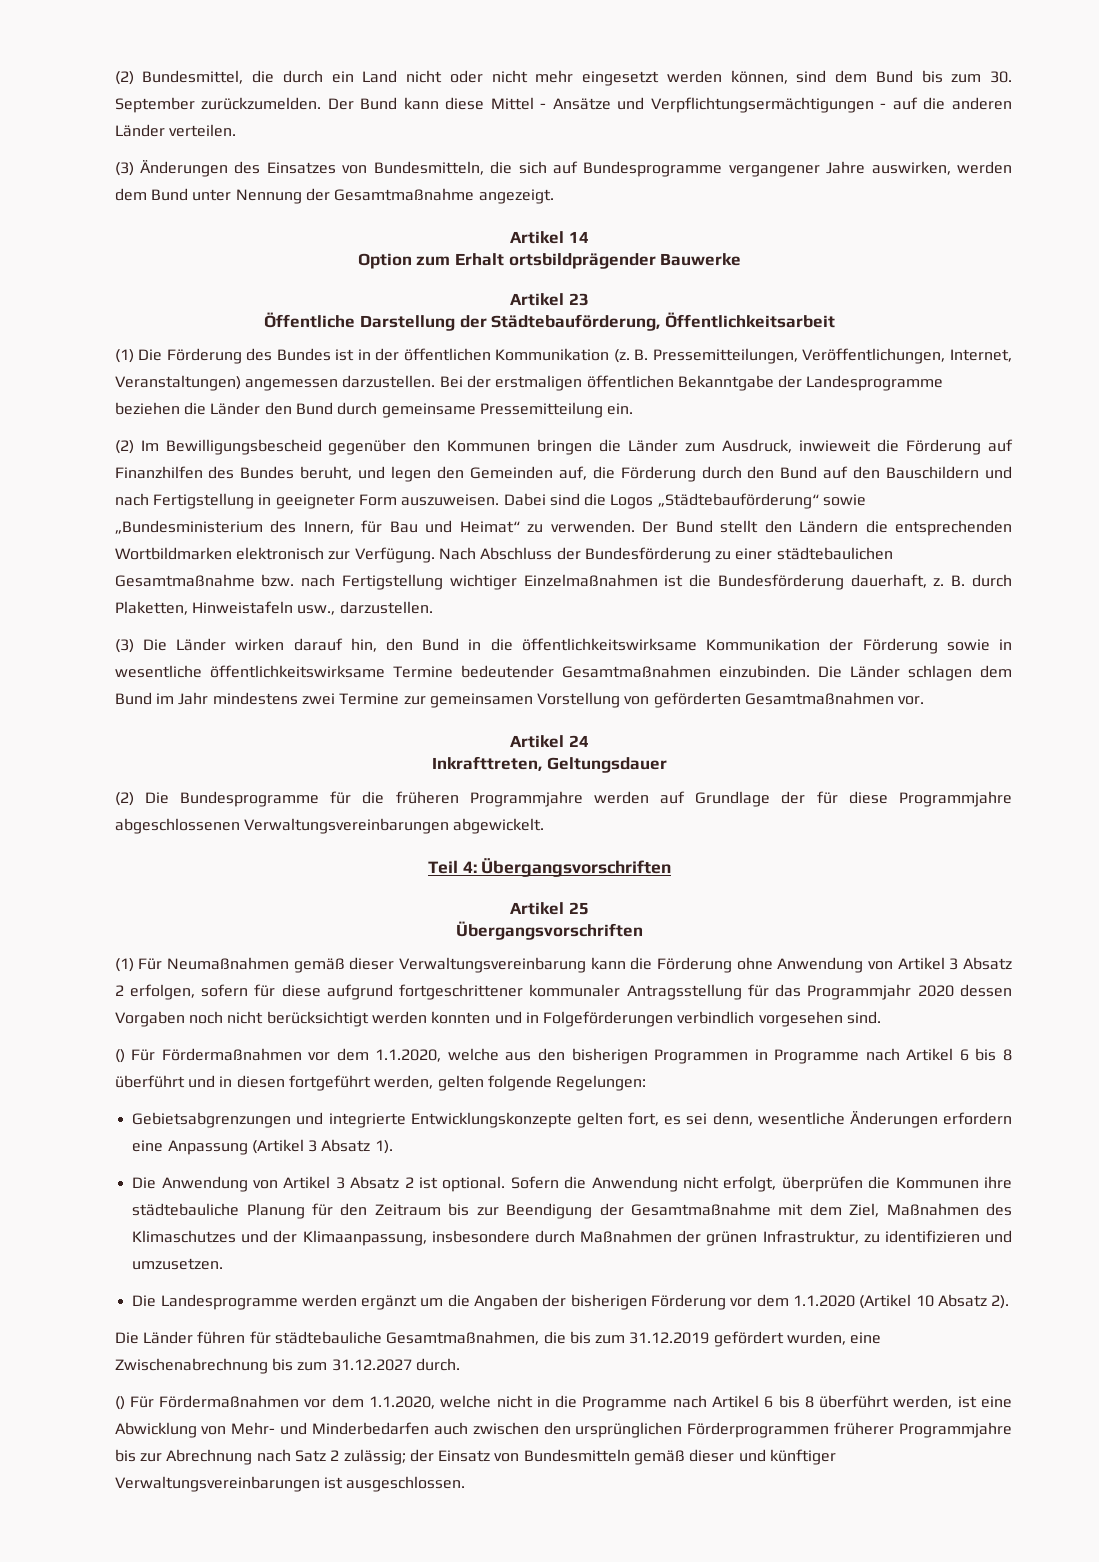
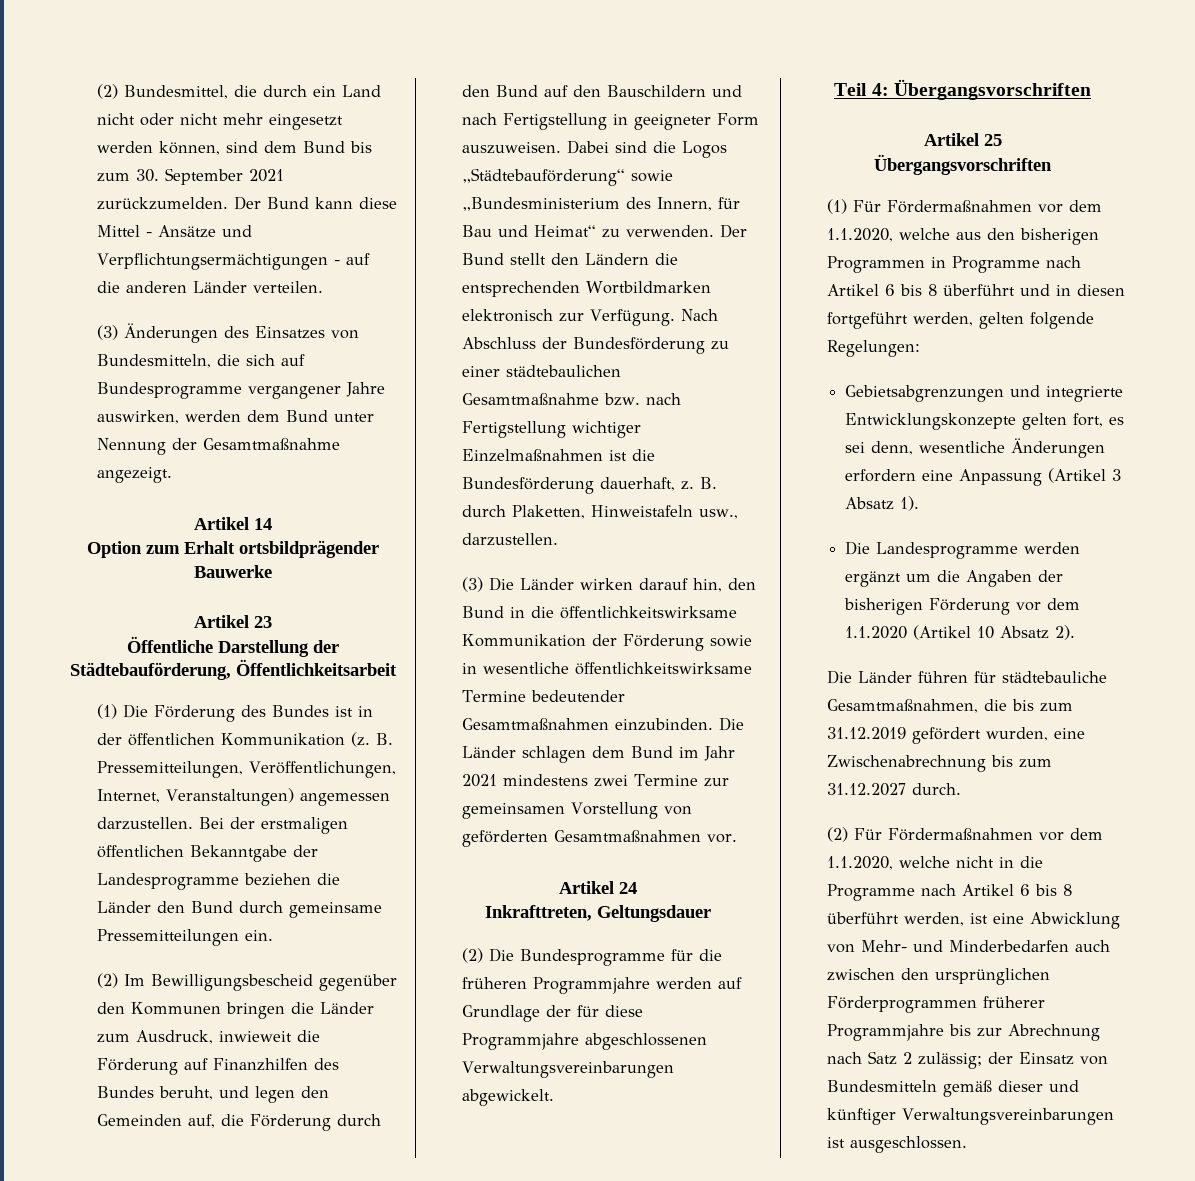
(195, 105) none -> [248,169,284,182] 2021
[479,402,603,418] Pressemitteilung -> [96,929,239,946] Pressemitteilungen
(209, 698) none -> [461,774,497,787] 2021
[166,957,1012,973] [114,984,1013,1000] [114,1011,882,1027] [114,1049,156,1063] Neumaßnahmen gemäß dieser Verwaltungsvereinbarung kann die Förderung ohne Anwendung von Artikel 3 Absatz 2 erfolgen, sofern für diese aufgrund fortgeschrittener kommunaler Antragsstellung für das Programmjahr 2020 dessen Vorgaben noch nicht berücksichtigt werden konnten und in Folgeförderungen verbindlich vorgesehen sind. // () Für -> (881, 206) none
[132,1176,1012,1192] [132,1203,1012,1219] [132,1230,1013,1246] [132,1258,224,1270] // Die Anwendung von Artikel 3 Absatz 2 ist optional. Sofern die Anwendung nicht erfolgt, überprüfen die Kommunen ihre städtebauliche Planung für den Zeitraum bis zur Beendigung der Gesamtmaßnahme mit dem Ziel, Maßnahmen des Klimaschutzes und der Klimaanpassung, insbesondere durch Maßnahmen der grünen Infrastruktur, zu identifizieren und umzusetzen. -> (920, 503) none
[114,1396,125,1410] () -> [826,827,848,842] (2)

